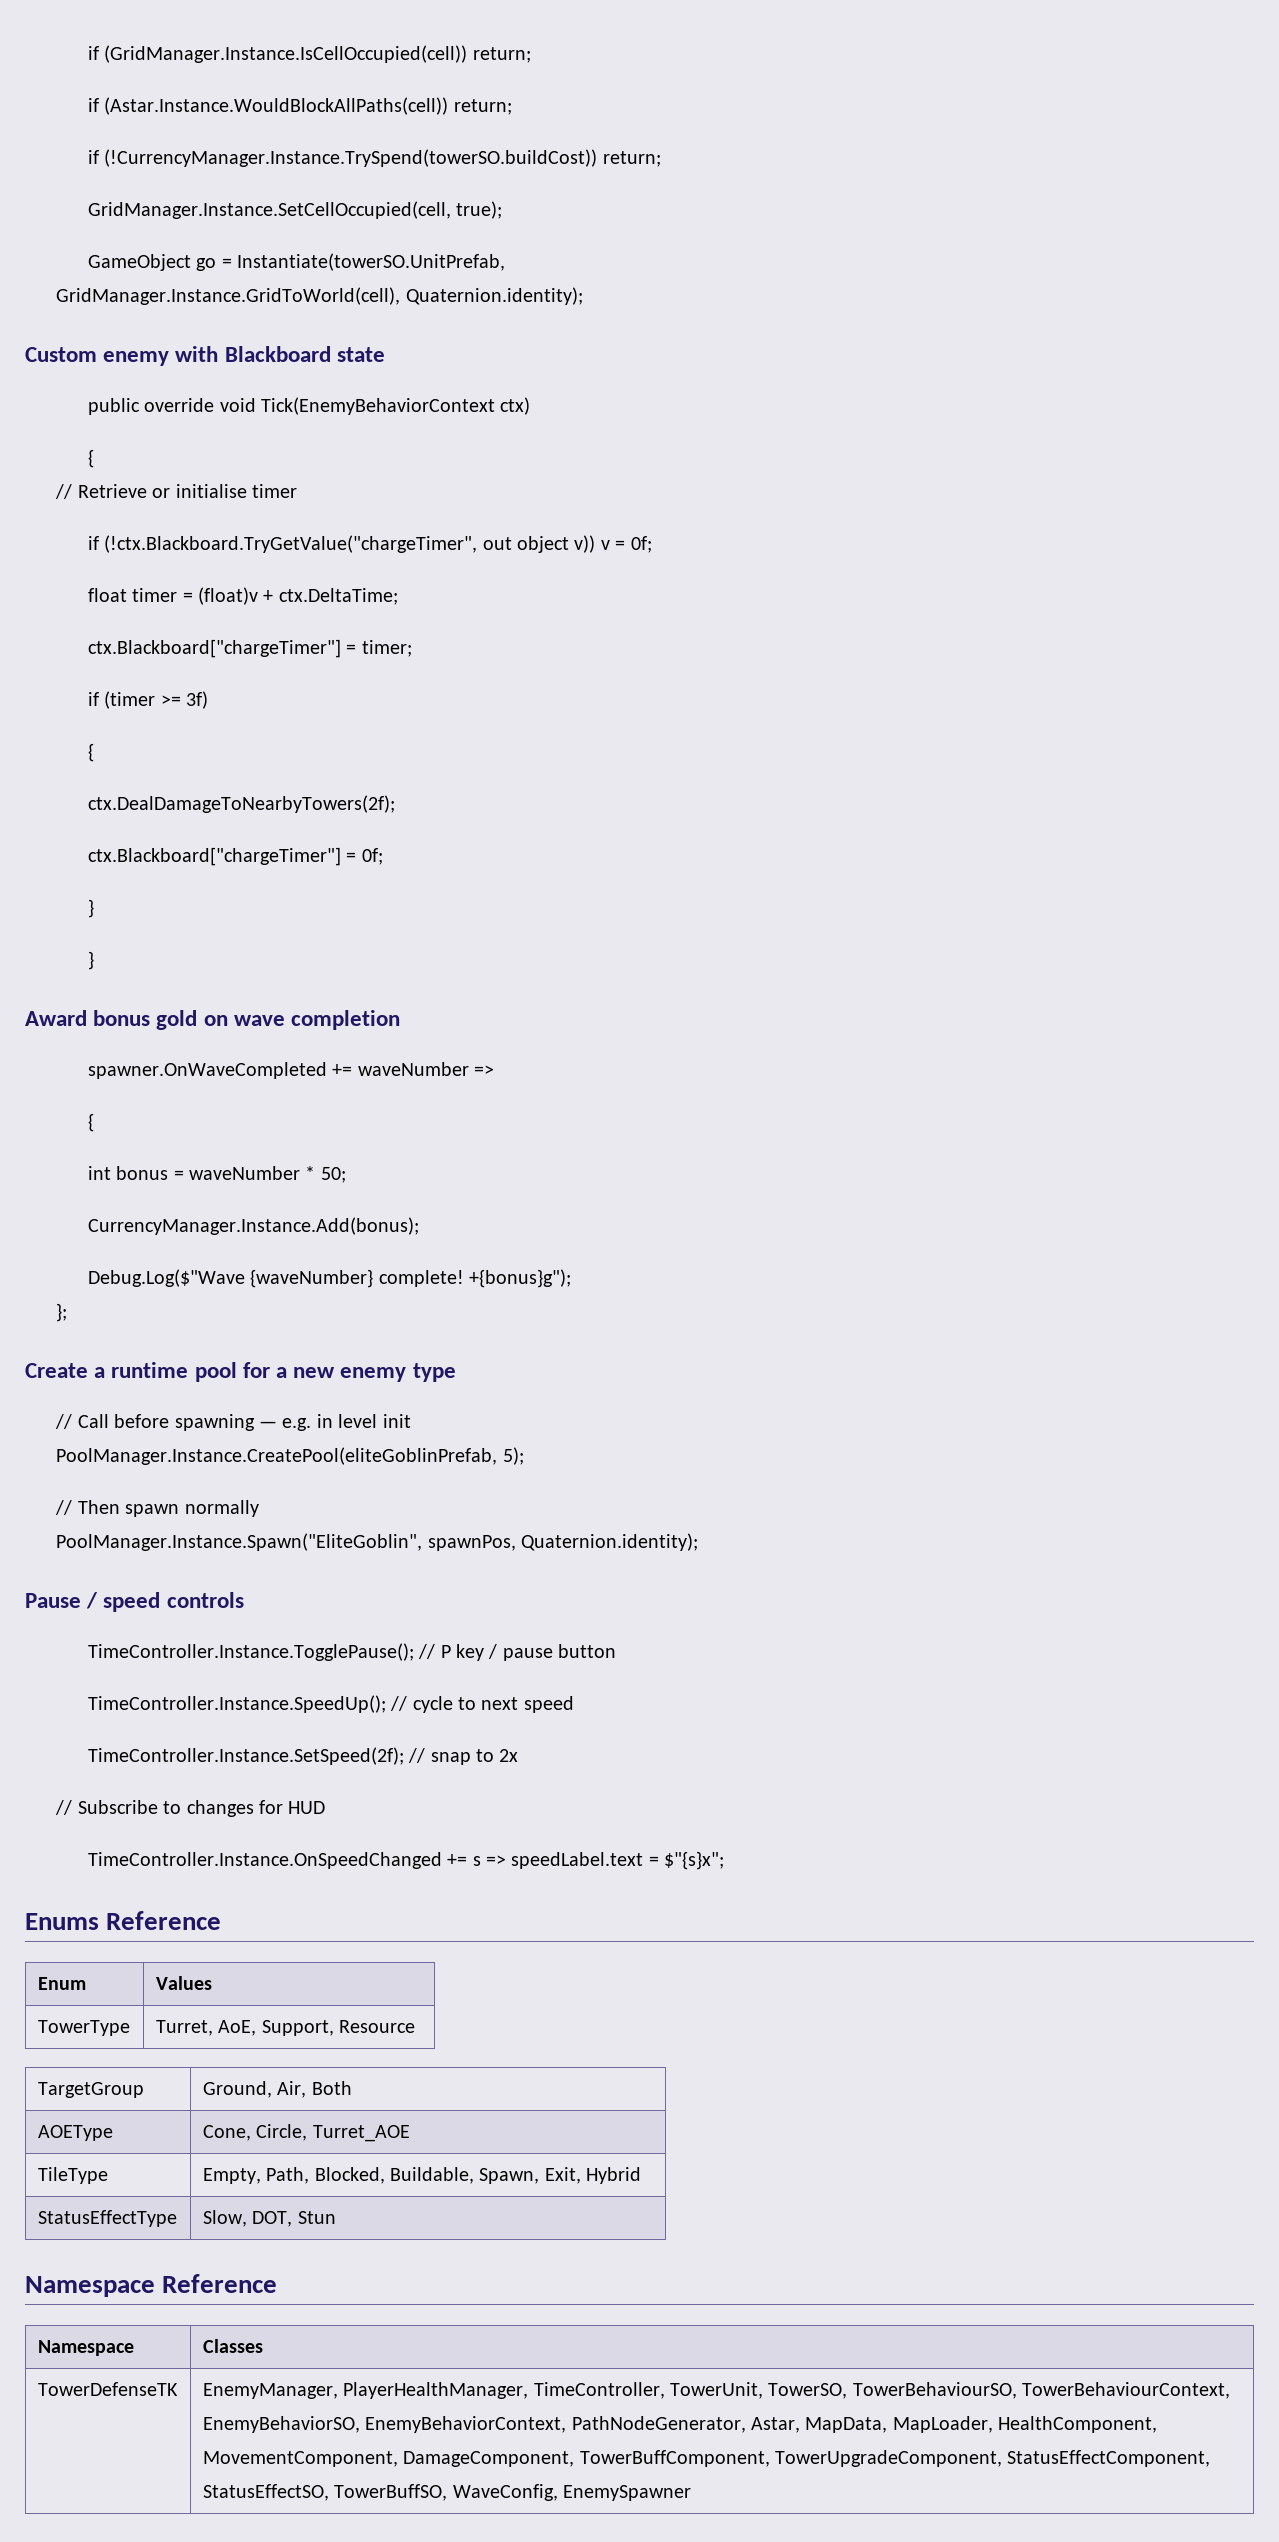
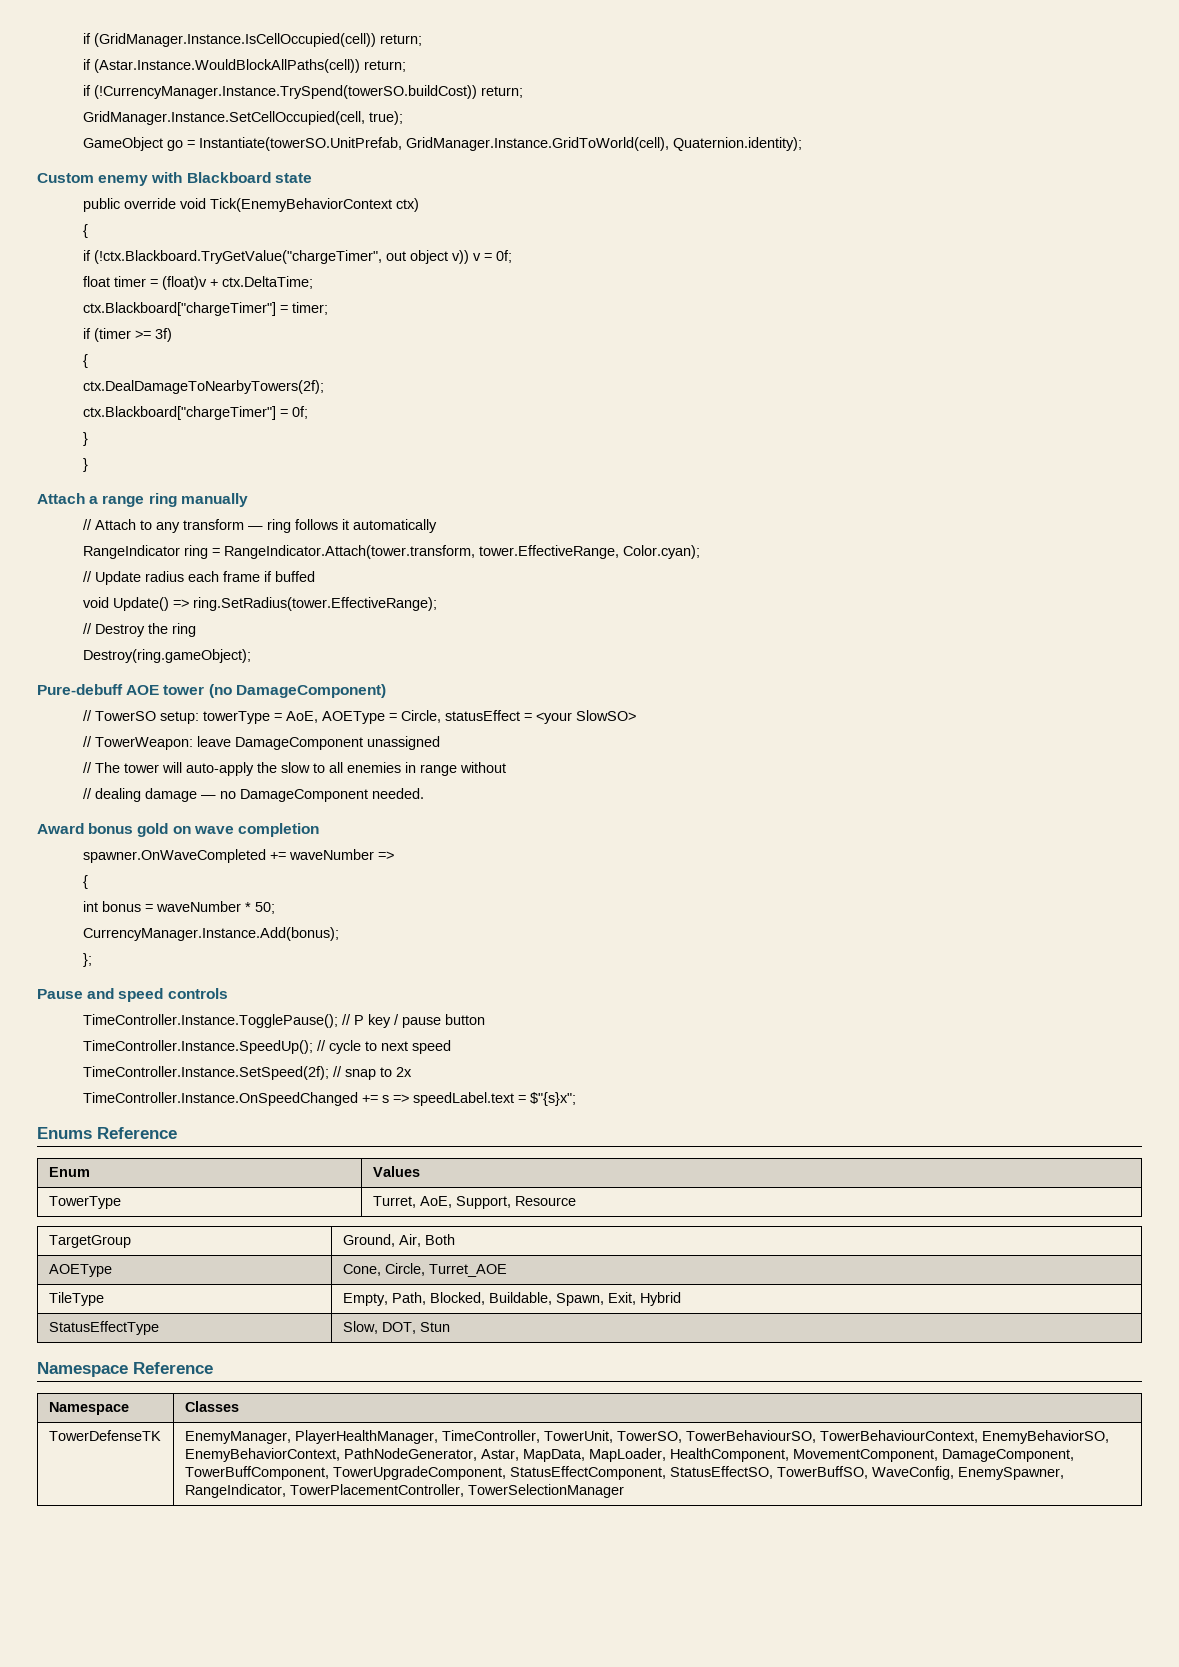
(506, 262) // -> (402, 144) none
[55,484,298,499] // // Retrieve or initialise timer -> (88, 231) none
(94, 960) none -> [37,493,248,507] [82,519,437,533] [82,545,700,559] [82,571,315,585] [82,597,437,611] [82,623,196,637] [82,649,251,663] [37,684,386,698] [82,710,636,724] [82,736,440,750] [82,762,506,776] [82,788,424,802] // Attach a range ring manually // // Attach to any transform — ring follows it automatically // RangeIndicator ring = RangeIndicator.Attach(tower.transform, tower.EffectiveRange, Color.cyan); // // Update radius each frame if buffed // void Update() => ring.SetRadius(tower.EffectiveRange); // // Destroy the ring // Destroy(ring.gameObject); // Pure-debuff AOE tower (no DamageComponent) // // TowerSO setup: towerType = AoE, AOEType = Circle, statusEffect = <your SlowSO> // // TowerWeapon: leave DamageComponent unassigned // // The tower will auto-apply the slow to all enemies in range without // // dealing damage — no DamageComponent needed.
[87,1269,572,1288] [56,1303,68,1322] [25,1362,456,1382] [55,1414,411,1431] [56,1447,524,1465] [55,1500,259,1517] [56,1533,699,1551] Debug.Log($"Wave {waveNumber} complete! +{bonus}g"); // }; // Create a runtime pool for a new enemy type // // Call before spawning — e.g. in level init // PoolManager.Instance.CreatePool(eliteGoblinPrefab, 5); // // Then spawn normally // PoolManager.Instance.Spawn("EliteGoblin", spawnPos, Quaternion.identity); -> [82,953,92,967] };
[86,1592,99,1609] / -> [87,988,115,999] and
[55,1800,326,1817] // // Subscribe to changes for HUD -> (412, 1072) none
[563,2485,692,2501] EnemySpawner -> [957,1467,1064,1480] [184,1484,624,1498] EnemySpawner, RangeIndicator, TowerPlacementController, TowerSelectionManager

